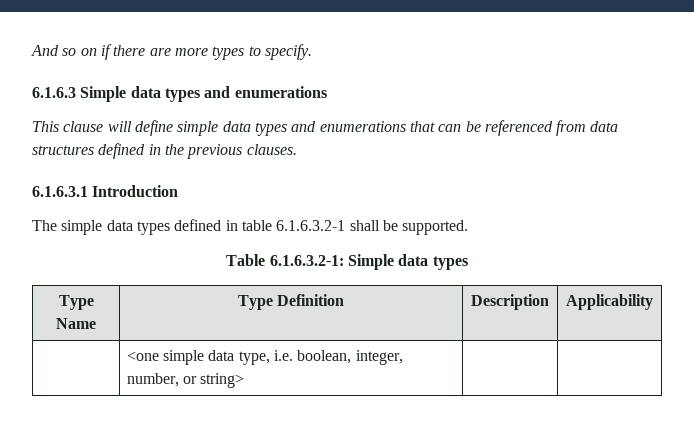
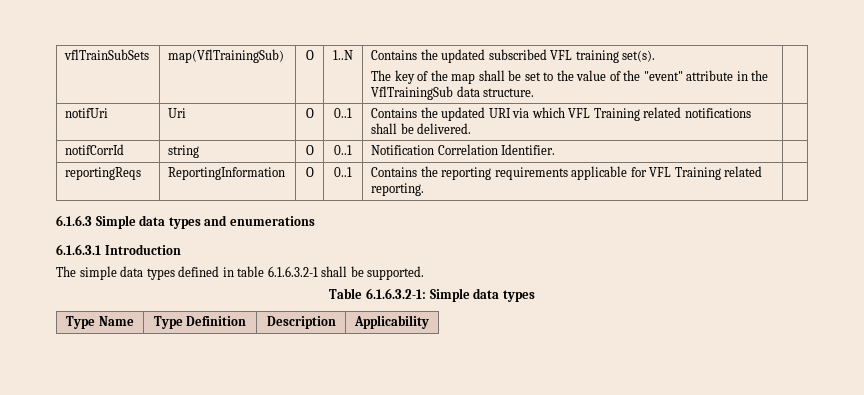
[31,44,312,60] And so on if there are more types to specify. -> [64,49,150,60] [168,49,285,63] [305,50,314,60] [333,50,353,60] [371,49,656,63] [371,70,769,84] [371,86,535,100] [65,108,109,118] [168,108,187,118] [305,108,314,118] [334,108,352,118] [371,107,751,121] [371,123,472,134] [65,144,125,155] [168,145,200,158] [305,145,314,155] [334,145,352,155] [371,144,556,155] [65,167,142,180] [168,167,286,180] [305,167,314,177] [334,167,352,177] [371,166,763,180] [371,183,425,196] vflTrainSubSets | map(VflTrainingSub) | O | 1..N | Contains the updated subscribed VFL training set(s). // The key of the map shall be set to the value of the "event" attribute in the VflTrainingSub data structure. | // notifUri | Uri | O | 0..1 | Contains the updated URI via which VFL Training related notifications shall be delivered. | // notifCorrId | string | O | 0..1 | Notification Correlation Identifier. | // reportingReqs | ReportingInformation | O | 0..1 | Contains the reporting requirements applicable for VFL Training related reporting. |
[32,120,619,136] [32,143,297,159] // This clause will define simple data types and enumerations that can be referenced from data structures defined in the previous clauses. -> (315, 221) none
[126,350,403,365] [126,373,245,388] // | <one simple data type, i.e. boolean, integer, number, or string> | | -> (429, 322) none

